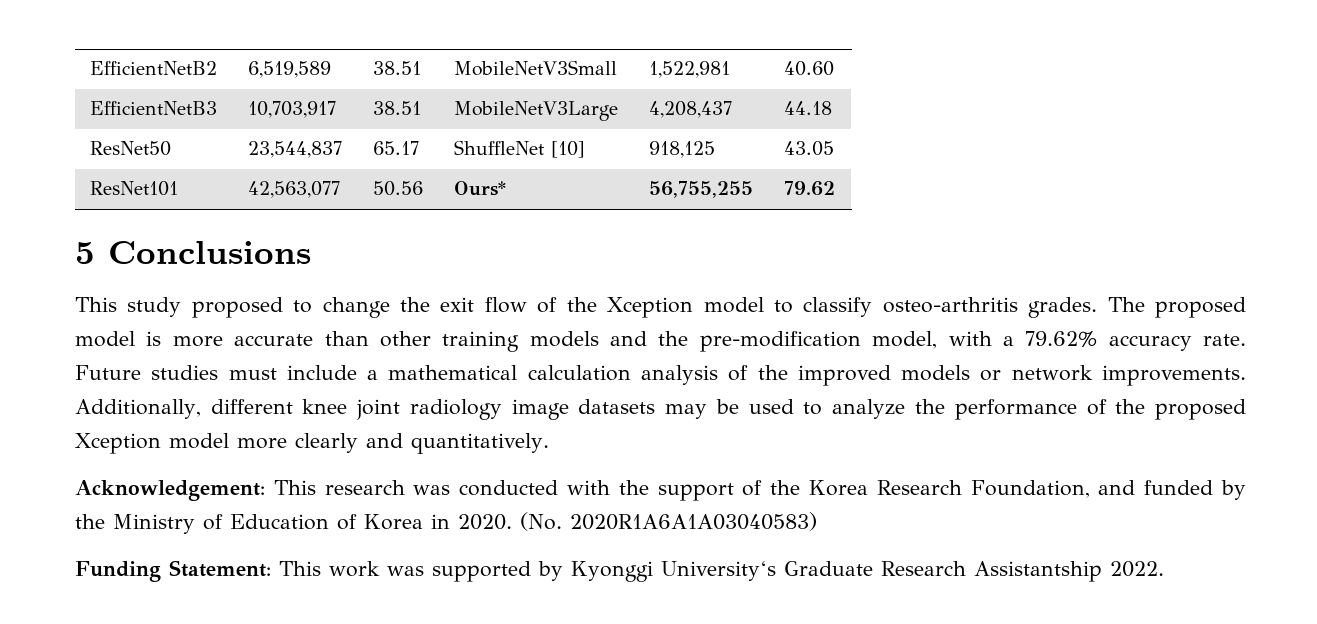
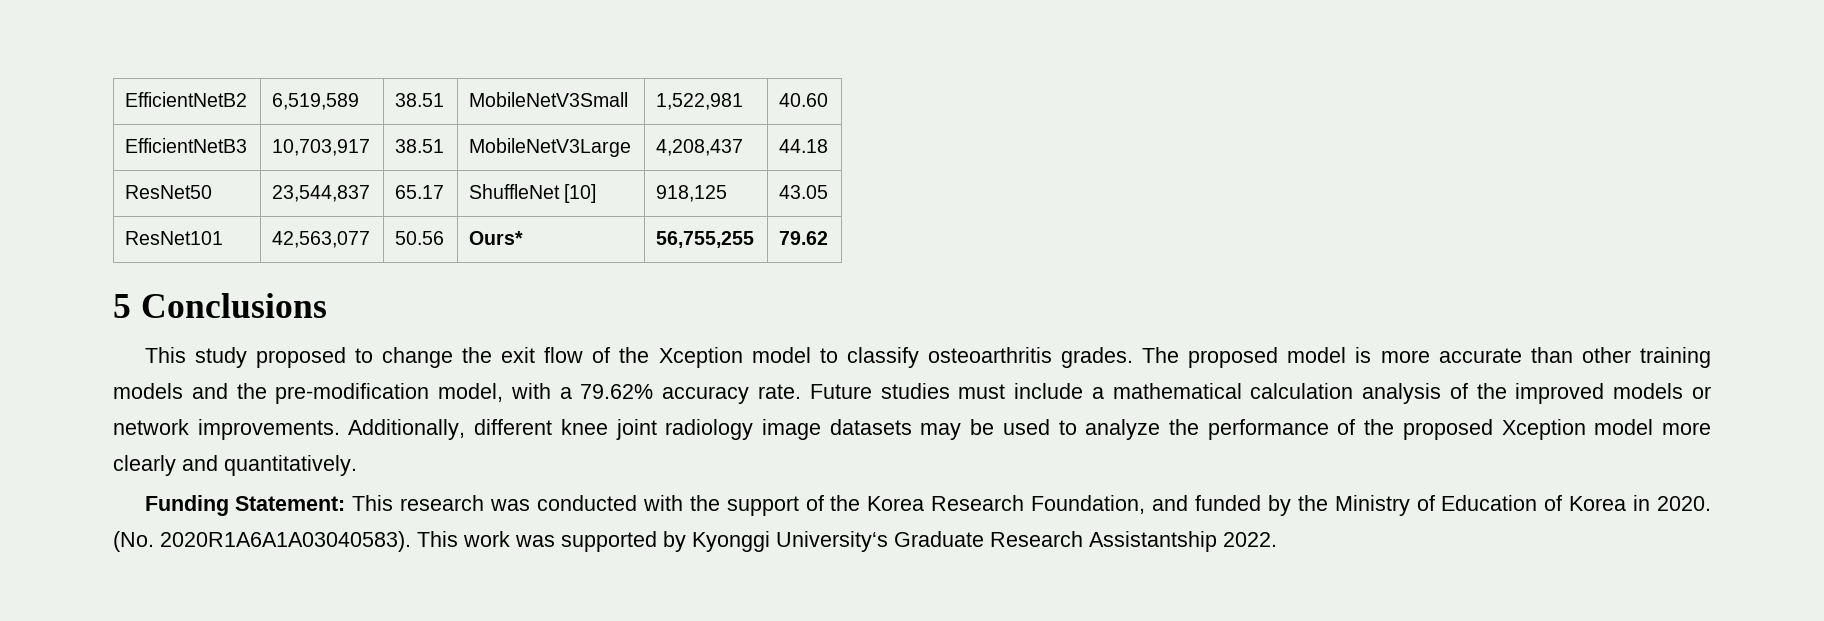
[882,297,1018,313] osteo-arthritis -> [927,347,1052,363] osteoarthritis
[75,480,265,501] Acknowledgement: -> [144,495,346,516] Funding Statement:
[570,512,817,531] [75,560,271,582] 2020R1A6A1A03040583) // Funding Statement: -> [160,531,411,552] 2020R1A6A1A03040583).

